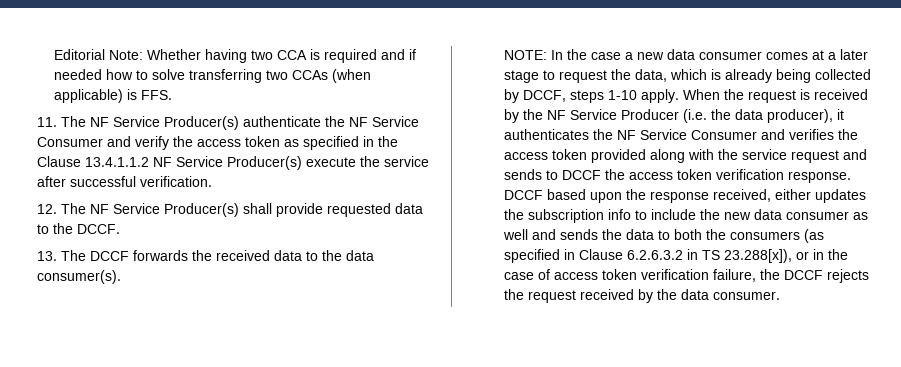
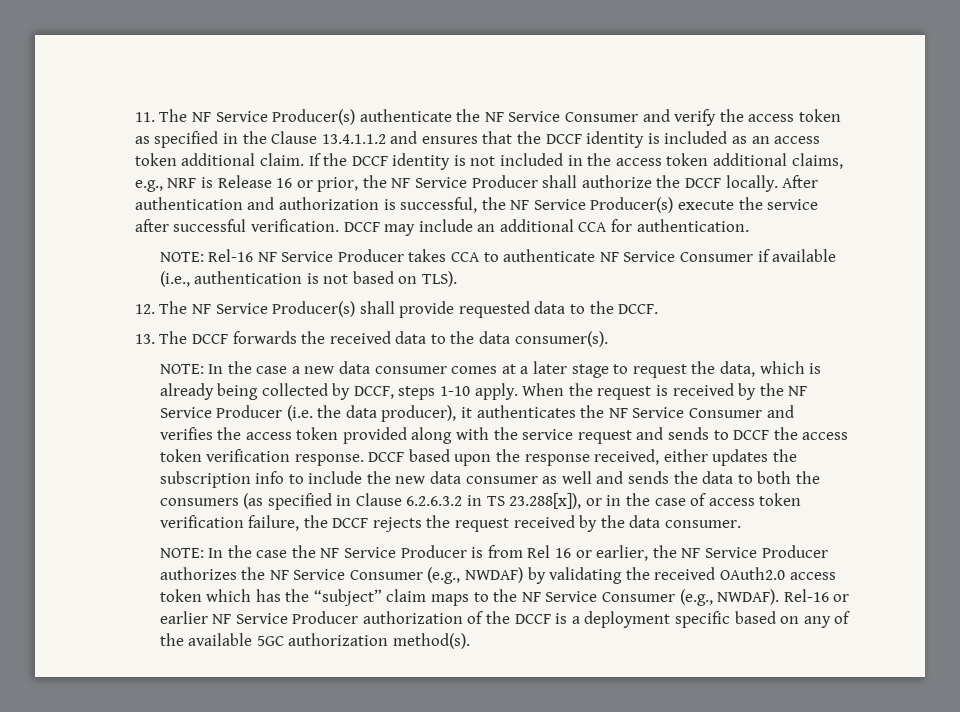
[53,49,416,63] [53,69,371,83] [53,89,172,103] Editorial Note: Whether having two CCA is required and if needed how to solve transferring two CCAs (when applicable) is FFS. // -> (134, 117) none
(150, 162) none -> [390,131,821,148] [134,153,843,170] [134,175,819,192] [134,197,506,213] and ensures that the DCCF identity is included as an access token additional claim. If the DCCF identity is not included in the access token additional claims, e.g., NRF is Release 16 or prior, the NF Service Producer shall authorize the DCCF locally. After authentication and authorization is successful, the
(213, 181) none -> [343,219,749,236] [159,249,837,262] [159,271,458,287] DCCF may include an additional CCA for authentication. // NOTE: Rel-16 NF Service Producer takes CCA to authenticate NF Service Consumer if available (i.e., authentication is not based on TLS).
(780, 295) none -> [159,545,828,561] [159,567,836,584] [159,589,850,606] [159,611,851,628] [159,633,470,649] // NOTE: In the case the NF Service Producer is from Rel 16 or earlier, the NF Service Producer authorizes the NF Service Consumer (e.g., NWDAF) by validating the received OAuth2.0 access token which has the “subject” claim maps to the NF Service Consumer (e.g., NWDAF). Rel-16 or earlier NF Service Producer authorization of the DCCF is a deployment specific based on any of the available 5GC authorization method(s).

